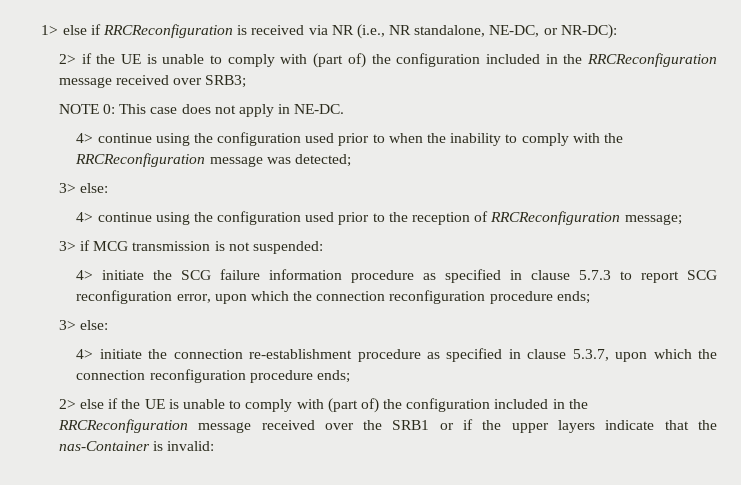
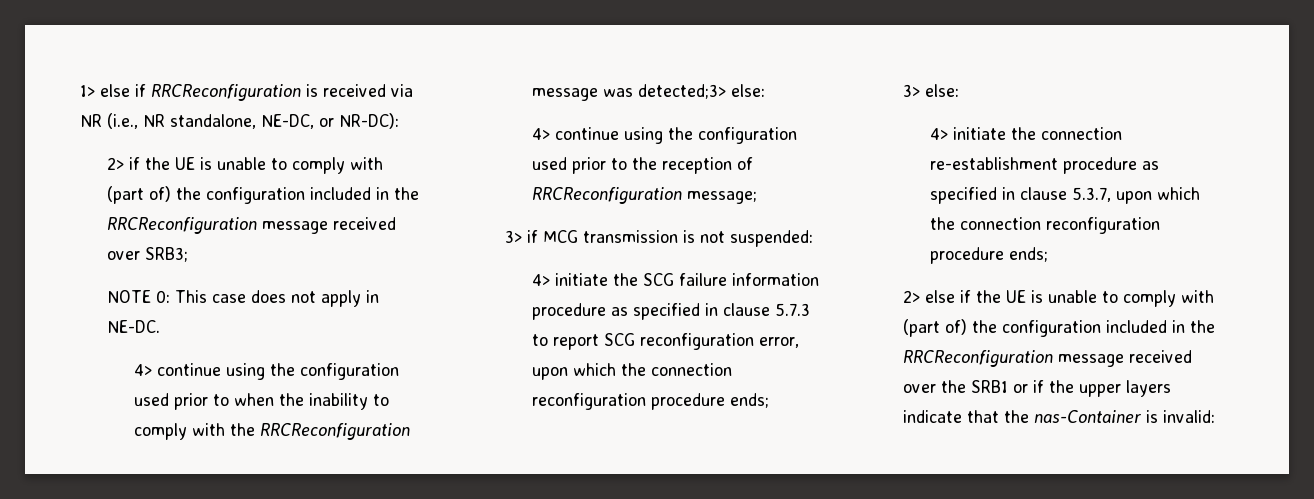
[294,154,351,167] [58,183,76,193] detected; // 3> -> [637,84,726,99] detected;3>

